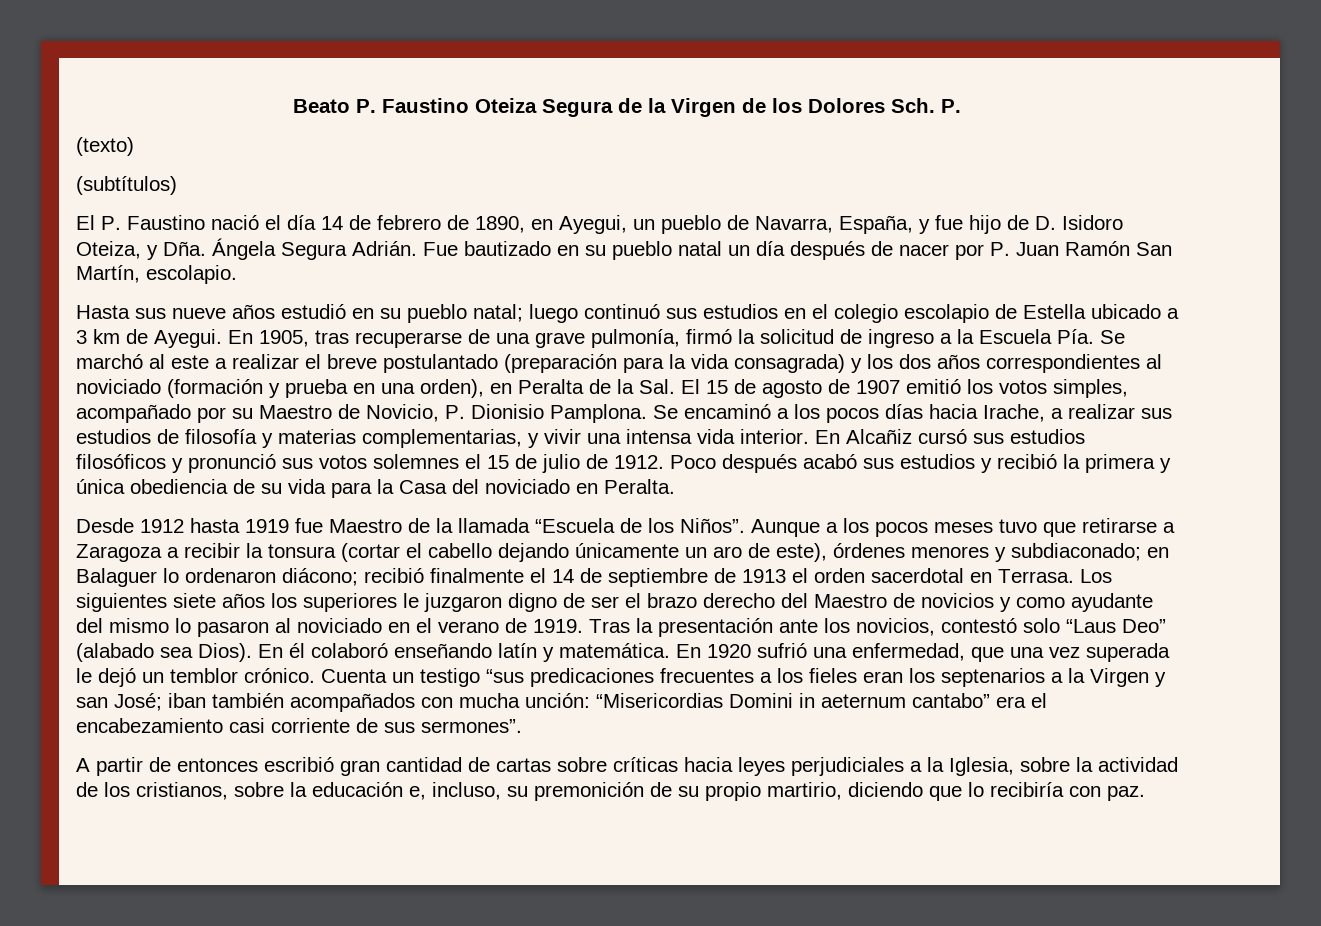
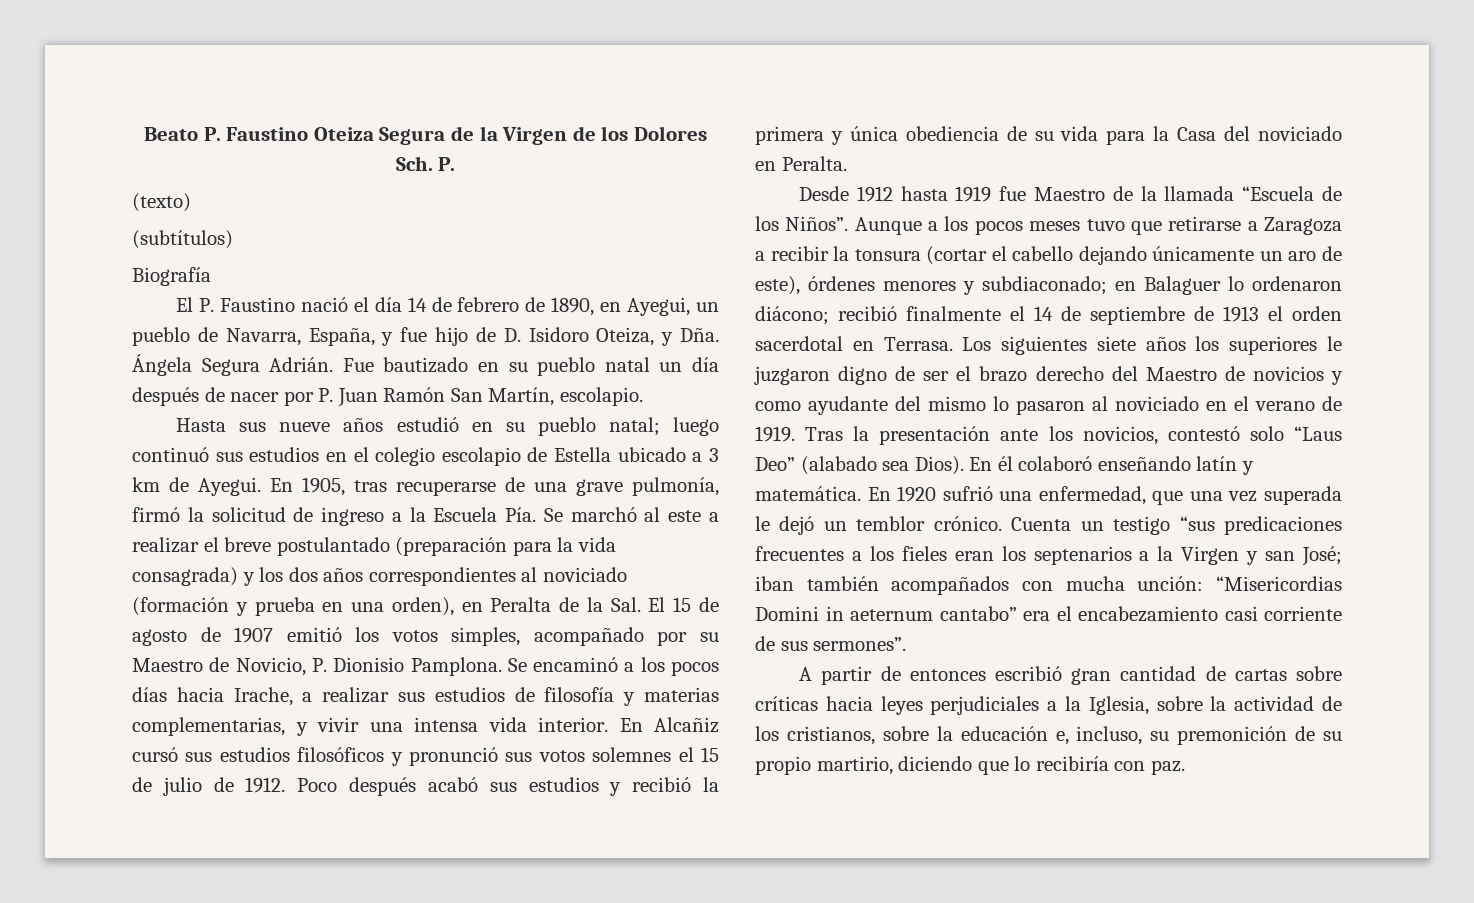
(177, 185) none -> [132,267,211,286] // Biografía

